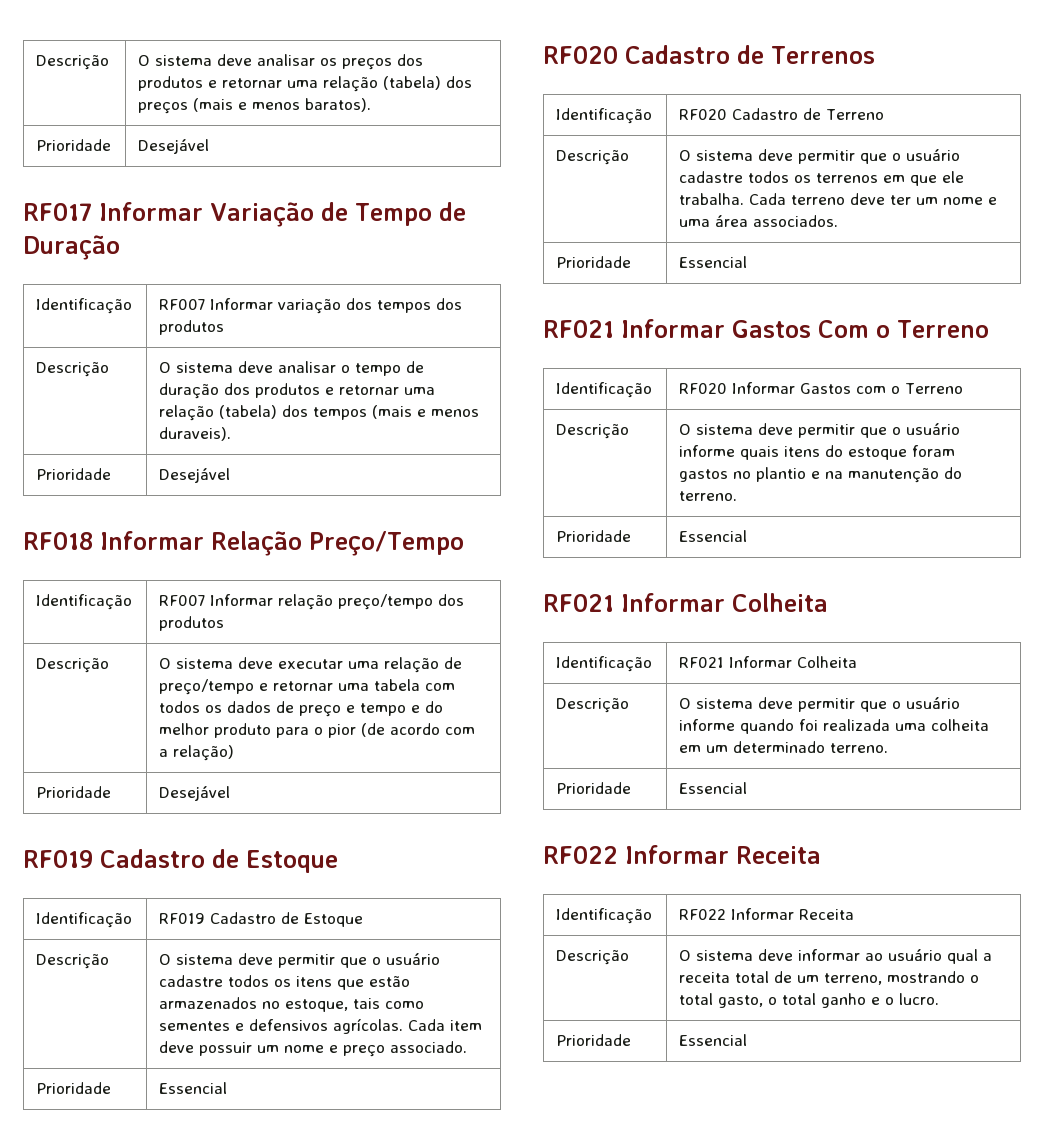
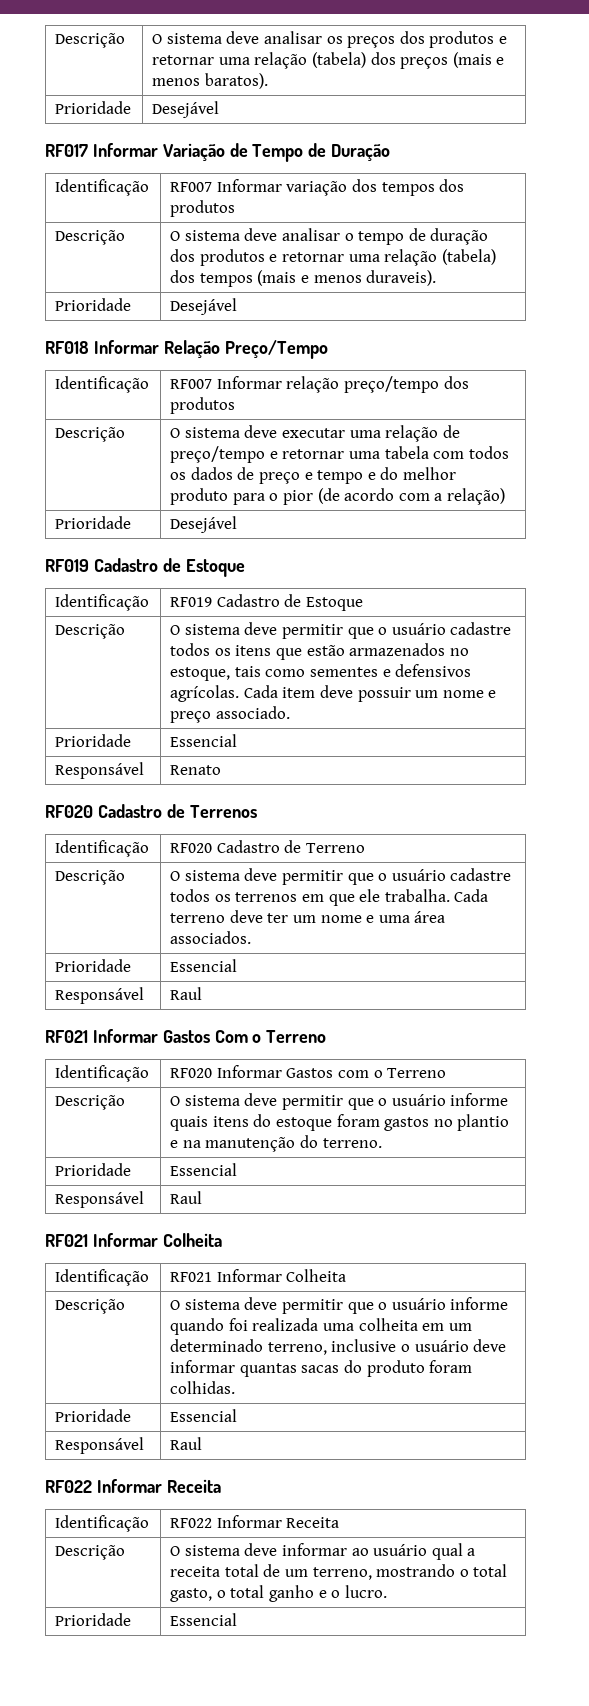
(228, 1088) none -> [55,762,145,779] [170,765,222,775] // Responsável | Renato
(748, 262) none -> [55,987,145,1004] [170,987,203,1000] // Responsável | Raul
(748, 536) none -> [55,1191,145,1208] [170,1191,203,1204] // Responsável | Raul
[830,743,889,753] [556,782,632,794] [679,782,748,794] terreno. // Prioridade | Essencial -> [267,1339,507,1355] [170,1360,473,1377] [170,1381,236,1394] [55,1409,132,1422] [170,1409,238,1422] [55,1437,145,1454] [170,1437,203,1450] terreno, inclusive o usuário deve informar quantas sacas do produto foram colhidas. // Prioridade | Essencial // Responsável | Raul

